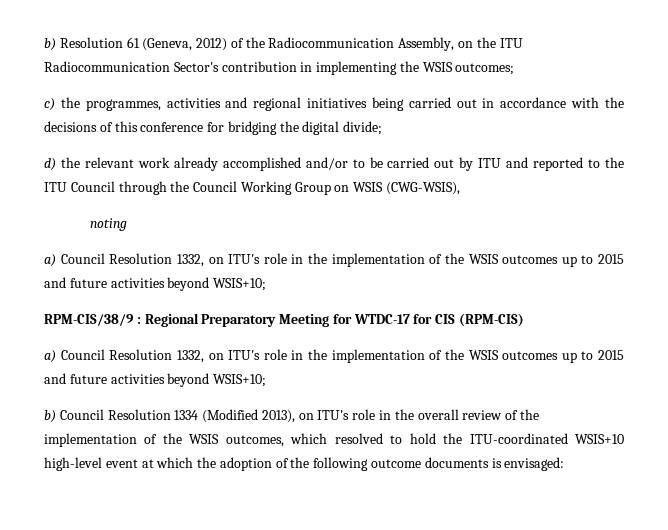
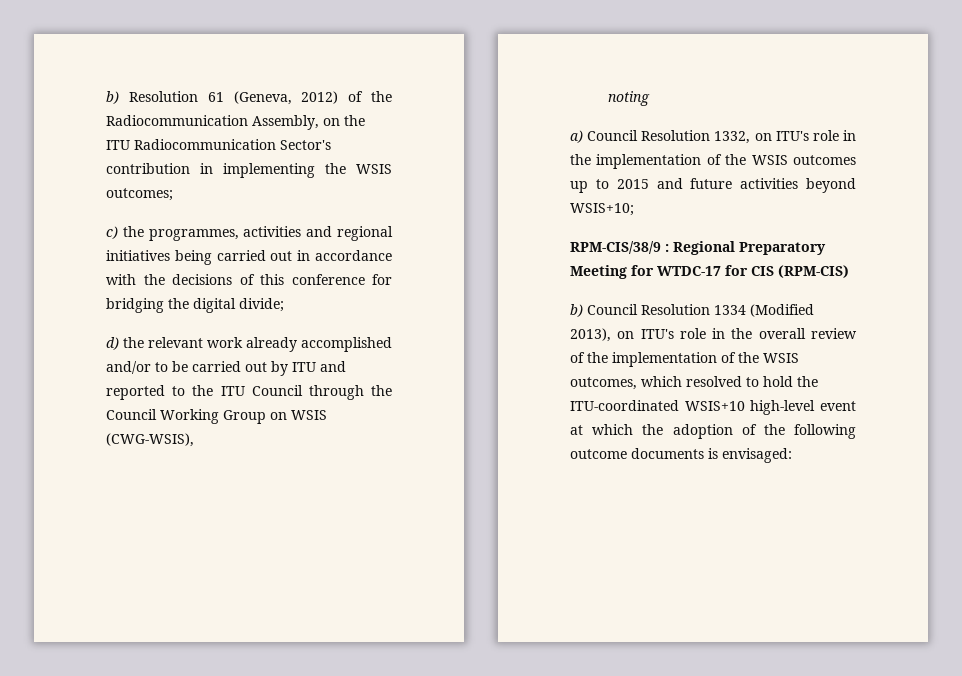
[44,349,624,363] [44,373,267,387] // a) Council Resolution 1332, on ITU's role in the implementation of the WSIS outcomes up to 2015 and future activities beyond WSIS+10; -> (849, 271) none

